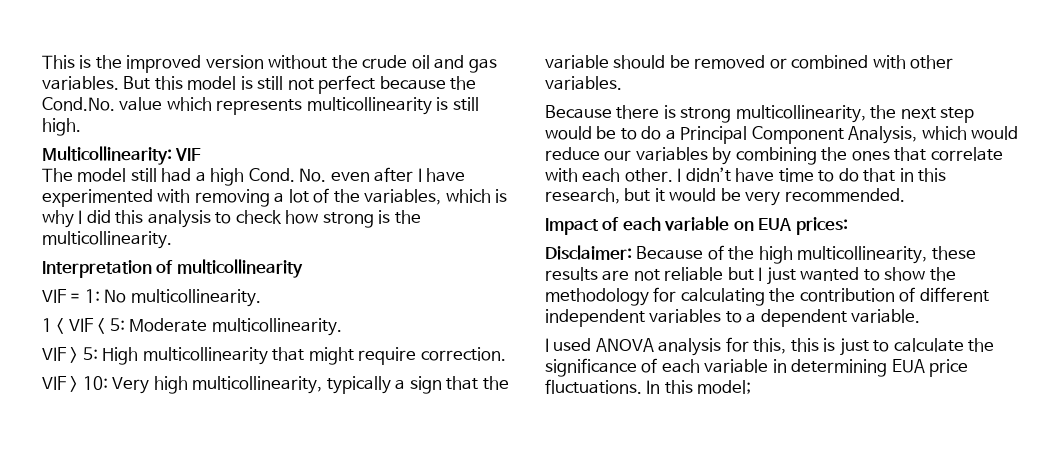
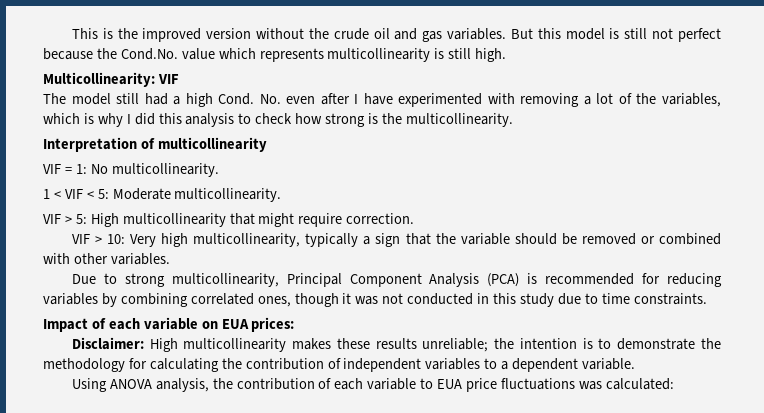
[545,105,975,123] [545,126,1019,144] [545,147,1003,165] [545,167,947,182] [545,188,905,206] Because there is strong multicollinearity, the next step would be to do a Principal Component Analysis, which would reduce our variables by combining the ones that correlate with each other. I didn’t have time to do that in this research, but it would be very recommended. -> [71,273,722,287] [43,293,707,307] Due to strong multicollinearity, Principal Component Analysis (PCA) is recommended for reducing variables by combining correlated ones, though it was not conducted in this study due to time constraints.
[636,245,976,264] [545,267,926,285] Because of the high multicollinearity, these results are not reliable but I just wanted to show -> [149,338,696,352] High multicollinearity makes these results unreliable; the intention is to demonstrate
[919,287,989,302] different -> (341, 363) none
[545,337,994,356] [545,358,969,377] [545,379,752,394] I used ANOVA analysis for this, this is just to calculate the significance of each variable in determining EUA price fluctuations. In this model; -> [71,378,674,392] Using ANOVA analysis, the contribution of each variable to EUA price fluctuations was calculated:

